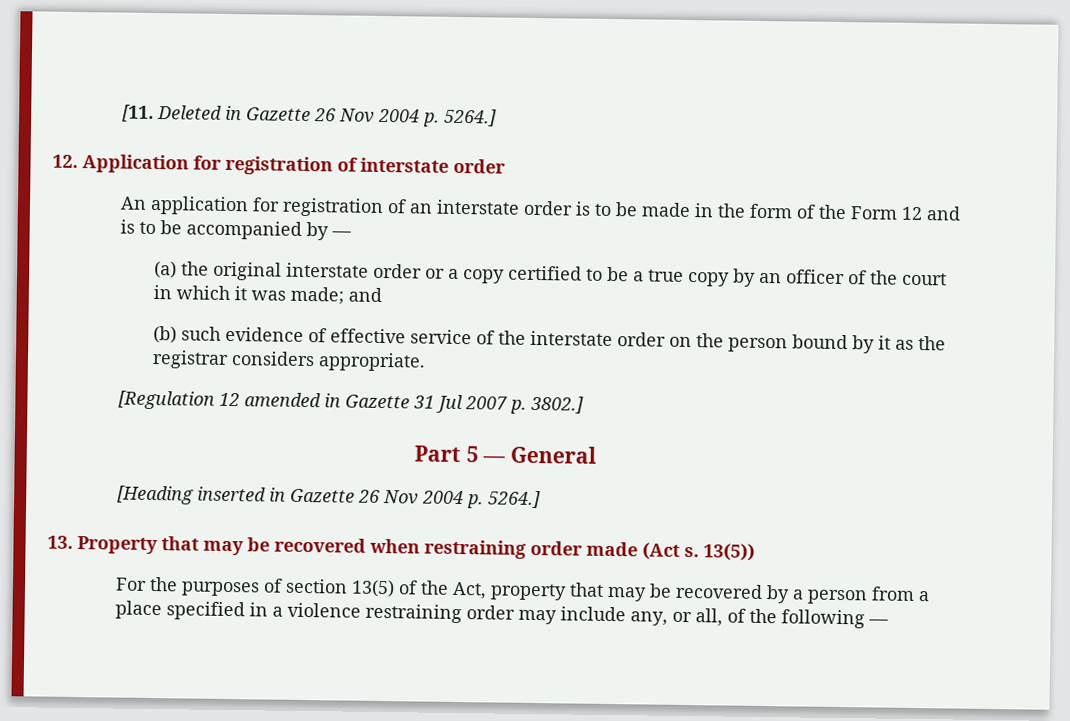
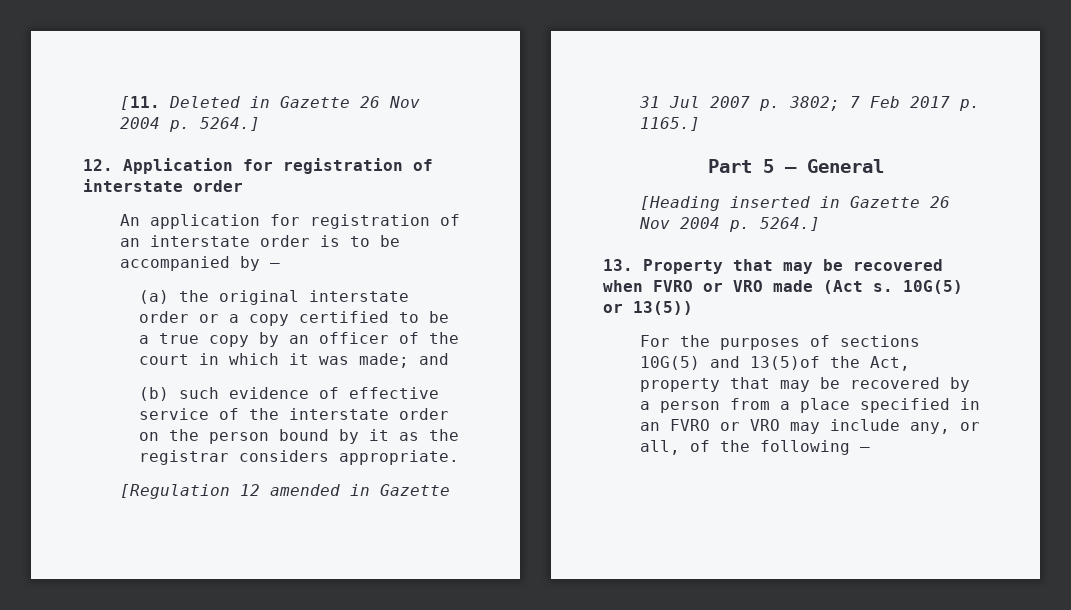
[640,202,961,221] [119,219,182,235] made in the form of the Form 12 and is to be -> (401, 241) none
[529,395,584,414] 3802.] -> [789,96,981,111] [640,117,701,131] 3802; 7 Feb 2017 p. 1165.]
[424,539,583,559] restraining order -> [653,280,763,292] FVRO or VRO
(699, 552) none -> [903,280,963,294] [603,304,623,313] 10G(5) or
[284,578,418,598] section 13(5) of -> [840,335,921,347] [640,356,821,370] sections 10G(5) and 13(5)of
[271,602,515,624] a violence restraining order -> [640,419,781,431] an FVRO or VRO

